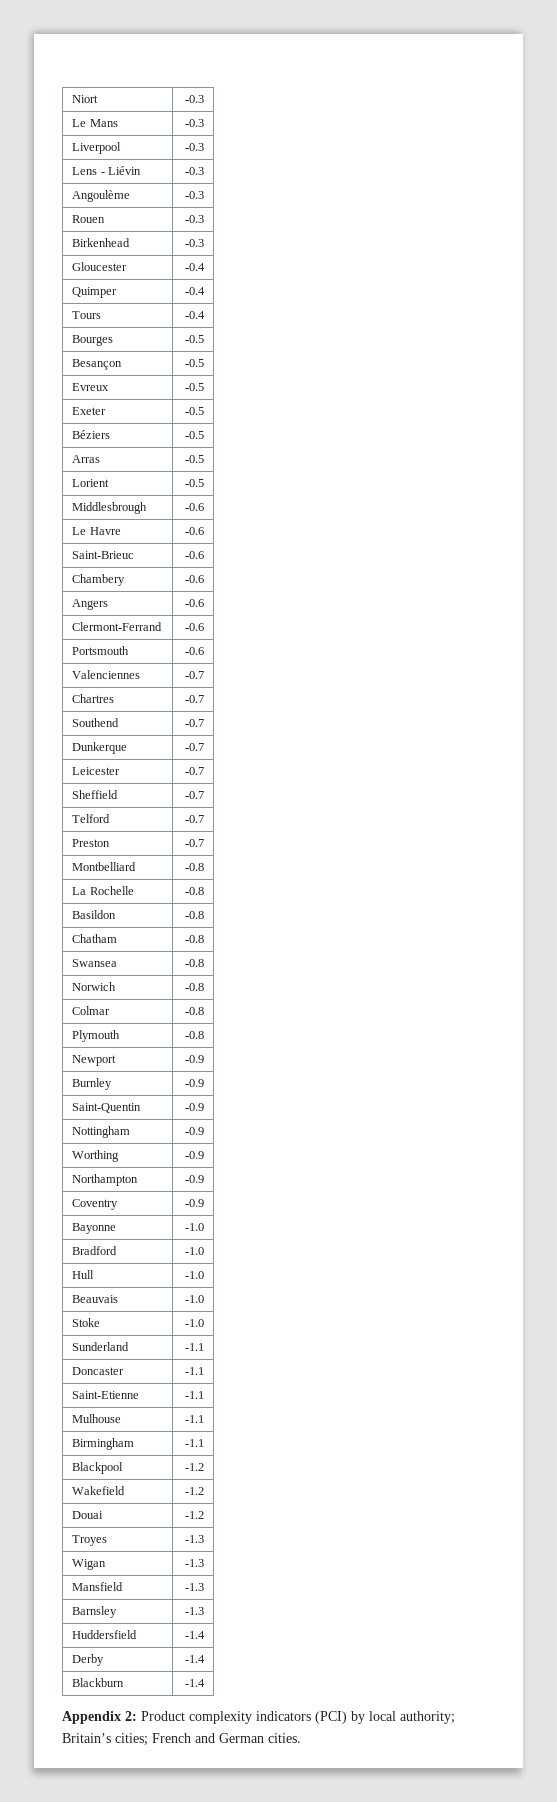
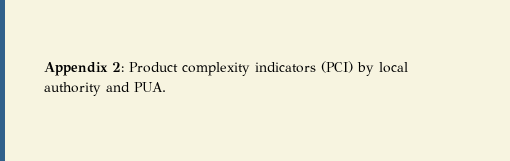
[72,95,99,103] [184,95,204,103] [72,119,118,127] [184,119,204,127] [72,142,122,154] [184,143,204,151] [72,166,142,175] [184,167,204,175] [72,190,131,202] [184,191,204,199] [72,215,106,223] [184,215,204,223] [72,238,131,247] [184,239,204,247] [72,262,128,271] [184,263,205,271] [72,287,118,298] [184,287,205,295] [72,311,102,319] [184,311,205,319] [72,335,114,346] [184,335,204,343] [72,359,123,370] [184,359,204,367] [72,383,110,391] [184,383,204,391] [72,407,107,415] [184,407,204,415] [72,430,111,439] [184,431,204,439] [72,455,101,463] [184,455,204,463] [72,479,110,487] [184,479,204,487] [72,502,148,514] [184,503,204,511] [72,527,121,535] [184,527,204,535] [72,551,135,559] [184,551,204,559] [72,574,126,586] [184,575,204,583] [72,599,109,610] [184,599,204,607] [72,622,163,631] [184,623,204,631] [72,646,130,655] [184,647,204,655] [72,670,141,679] [184,671,204,679] [72,694,115,703] [184,695,204,703] [72,718,120,727] [184,719,204,727] [72,742,128,754] [184,743,204,751] [72,767,121,775] [184,767,204,775] [72,790,119,799] [184,791,204,799] [72,814,111,823] [184,815,204,823] [72,839,111,847] [184,839,204,847] [72,862,137,871] [184,863,204,871] [72,886,134,895] [184,887,204,895] [72,910,117,919] [184,911,204,919] [72,934,118,943] [184,935,204,943] [72,959,118,967] [184,959,204,967] [72,982,117,991] [184,983,204,991] [72,1006,111,1015] [184,1007,204,1015] [72,1030,121,1042] [184,1031,204,1039] [72,1055,117,1066] [184,1055,204,1063] [72,1078,113,1090] [184,1079,204,1087] [72,1103,142,1113] [184,1103,204,1111] [72,1126,131,1138] [184,1127,204,1135] [72,1150,120,1162] [184,1151,204,1159] [72,1174,139,1186] [184,1175,204,1183] [72,1199,119,1210] [184,1199,204,1207] [72,1223,117,1234] [184,1223,204,1231] [72,1246,118,1255] [184,1247,204,1255] [72,1270,95,1279] [184,1271,204,1279] [72,1295,119,1303] [184,1295,204,1303] [72,1318,101,1327] [184,1319,204,1327] [72,1342,130,1351] [184,1343,204,1351] [72,1367,125,1375] [184,1367,204,1375] [72,1391,140,1399] [184,1391,204,1399] [72,1414,122,1423] [184,1415,204,1423] [72,1438,135,1450] [184,1439,204,1447] [72,1462,124,1474] [184,1463,204,1471] [72,1486,126,1495] [184,1487,204,1495] [72,1511,104,1519] [184,1511,204,1519] [72,1535,108,1546] [184,1535,204,1543] [72,1559,107,1570] [184,1559,204,1567] [72,1582,124,1591] [184,1583,204,1591] [72,1606,118,1618] [184,1607,204,1615] [72,1630,138,1639] [184,1631,205,1639] [72,1654,105,1666] [184,1655,205,1663] [72,1678,125,1687] [184,1679,205,1687] Niort | -0.3 // Le Mans | -0.3 // Liverpool | -0.3 // Lens - Liévin | -0.3 // Angoulème | -0.3 // Rouen | -0.3 // Birkenhead | -0.3 // Gloucester | -0.4 // Quimper | -0.4 // Tours | -0.4 // Bourges | -0.5 // Besançon | -0.5 // Evreux | -0.5 // Exeter | -0.5 // Béziers | -0.5 // Arras | -0.5 // Lorient | -0.5 // Middlesbrough | -0.6 // Le Havre | -0.6 // Saint-Brieuc | -0.6 // Chambery | -0.6 // Angers | -0.6 // Clermont-Ferrand | -0.6 // Portsmouth | -0.6 // Valenciennes | -0.7 // Chartres | -0.7 // Southend | -0.7 // Dunkerque | -0.7 // Leicester | -0.7 // Sheffield | -0.7 // Telford | -0.7 // Preston | -0.7 // Montbelliard | -0.8 // La Rochelle | -0.8 // Basildon | -0.8 // Chatham | -0.8 // Swansea | -0.8 // Norwich | -0.8 // Colmar | -0.8 // Plymouth | -0.8 // Newport | -0.9 // Burnley | -0.9 // Saint-Quentin | -0.9 // Nottingham | -0.9 // Worthing | -0.9 // Northampton | -0.9 // Coventry | -0.9 // Bayonne | -1.0 // Bradford | -1.0 // Hull | -1.0 // Beauvais | -1.0 // Stoke | -1.0 // Sunderland | -1.1 // Doncaster | -1.1 // Saint-Etienne | -1.1 // Mulhouse | -1.1 // Birmingham | -1.1 // Blackpool | -1.2 // Wakefield | -1.2 // Douai | -1.2 // Troyes | -1.3 // Wigan | -1.3 // Mansfield | -1.3 // Barnsley | -1.3 // Huddersfield | -1.4 // Derby | -1.4 // Blackburn | -1.4 // -> (44, 69) none
[400,1711,455,1724] [62,1733,301,1746] authority; Britain’s cities; French and German cities. -> [44,82,166,96] authority and PUA.

